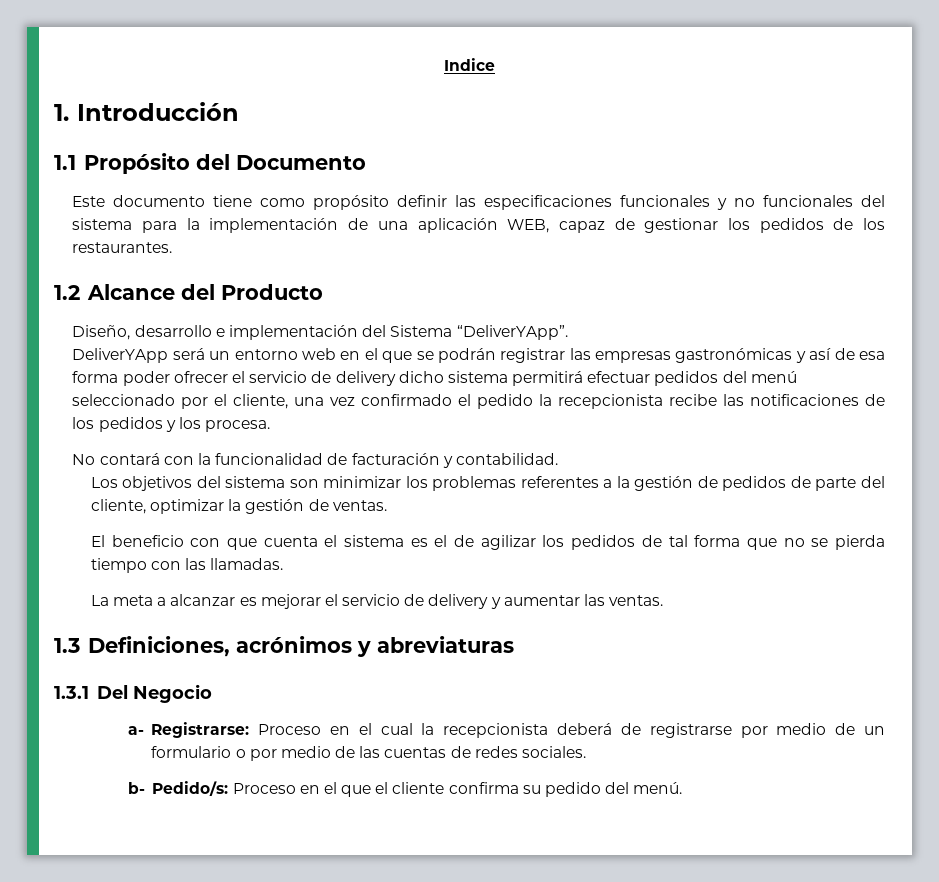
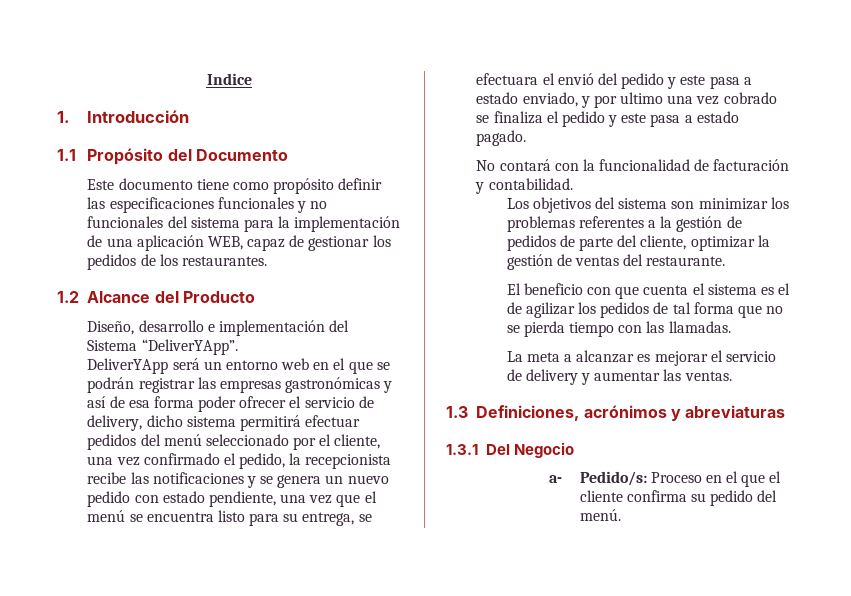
[335,371,396,386] delivery -> [87,415,143,431] delivery,
[477,394,534,409] pedido -> [239,453,286,469] pedido,
[865,394,885,406] [72,417,271,432] de los pedidos y los procesa. -> [246,475,389,488] [87,491,377,507] [87,510,372,526] [476,73,752,89] [476,92,777,108] [476,111,739,127] [476,130,527,146] y se genera un nuevo pedido con estado pendiente, una vez que el menú se encuentra listo para su entrega, se efectuara el envió del pedido y este pasa a estado enviado, y por ultimo una vez cobrado se finaliza el pedido y este pasa a estado pagado.
[332,500,387,511] ventas. -> [575,254,726,266] ventas del restaurante.
[151,722,885,738] [151,746,587,761] [127,782,145,794] Registrarse: Proceso en el cual la recepcionista deberá de registrarse por medio de un formulario o por medio de las cuentas de redes sociales. // b- -> (563, 479) none

